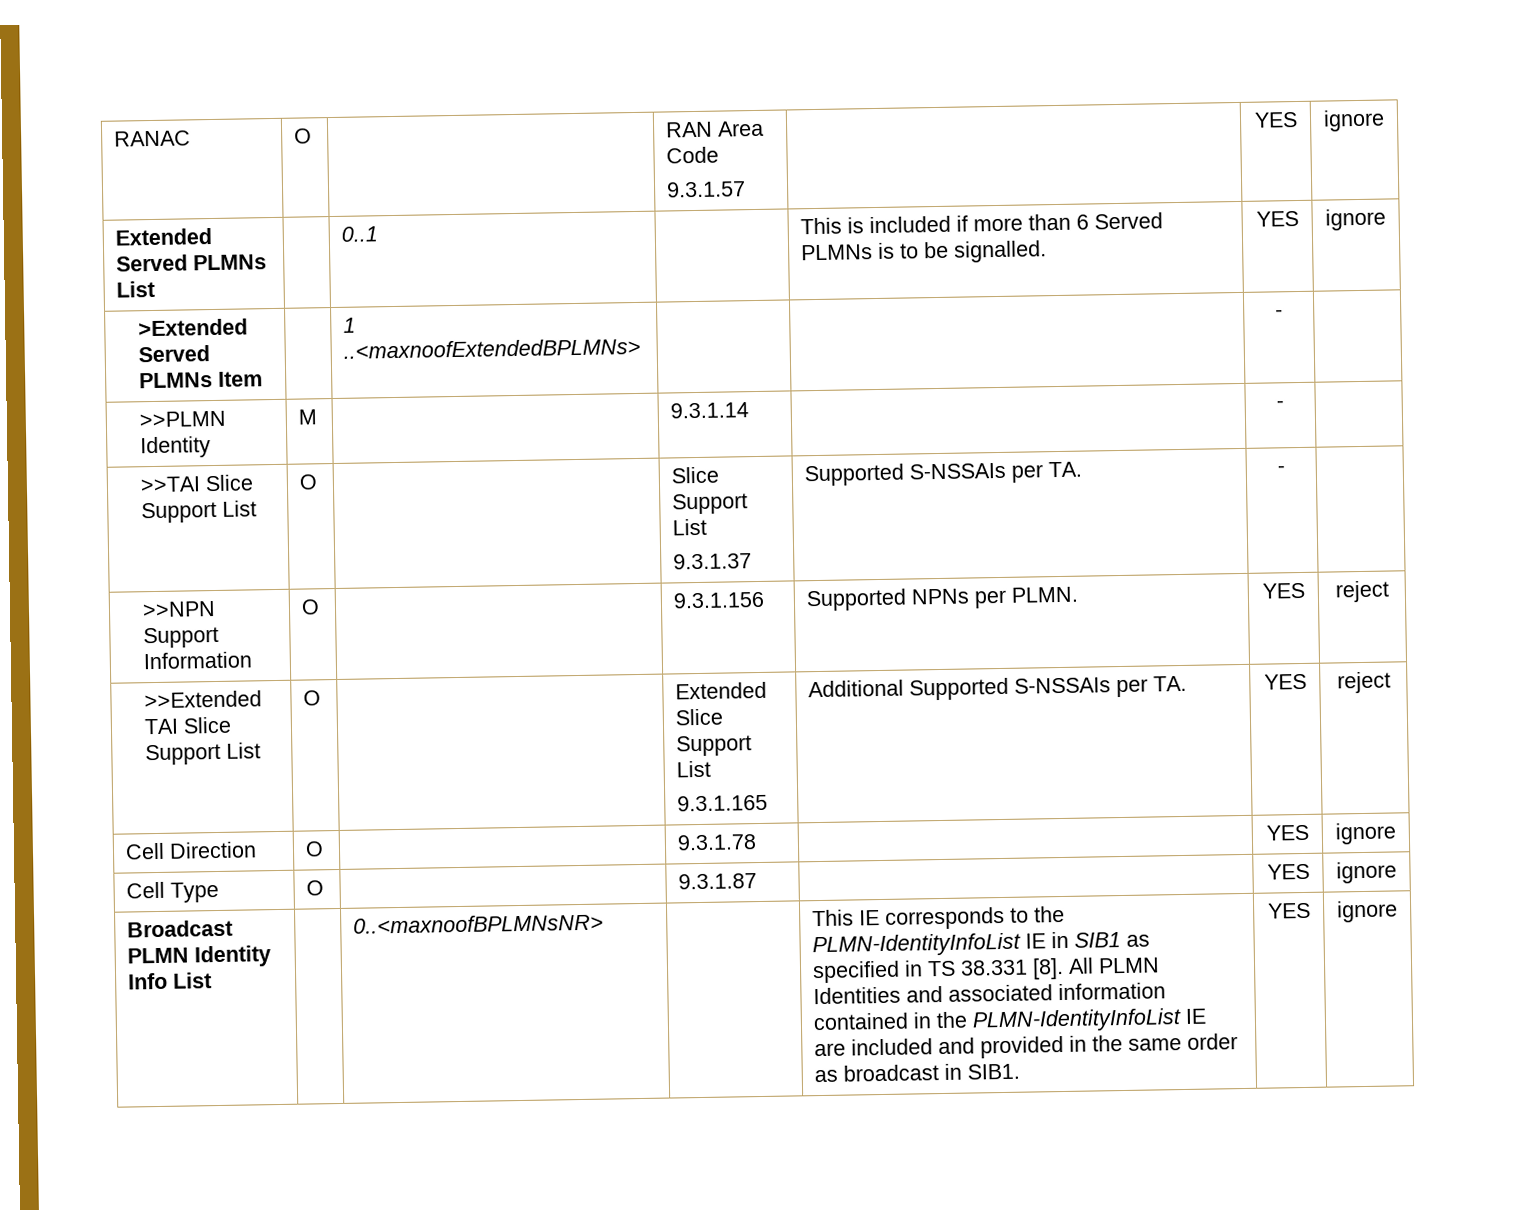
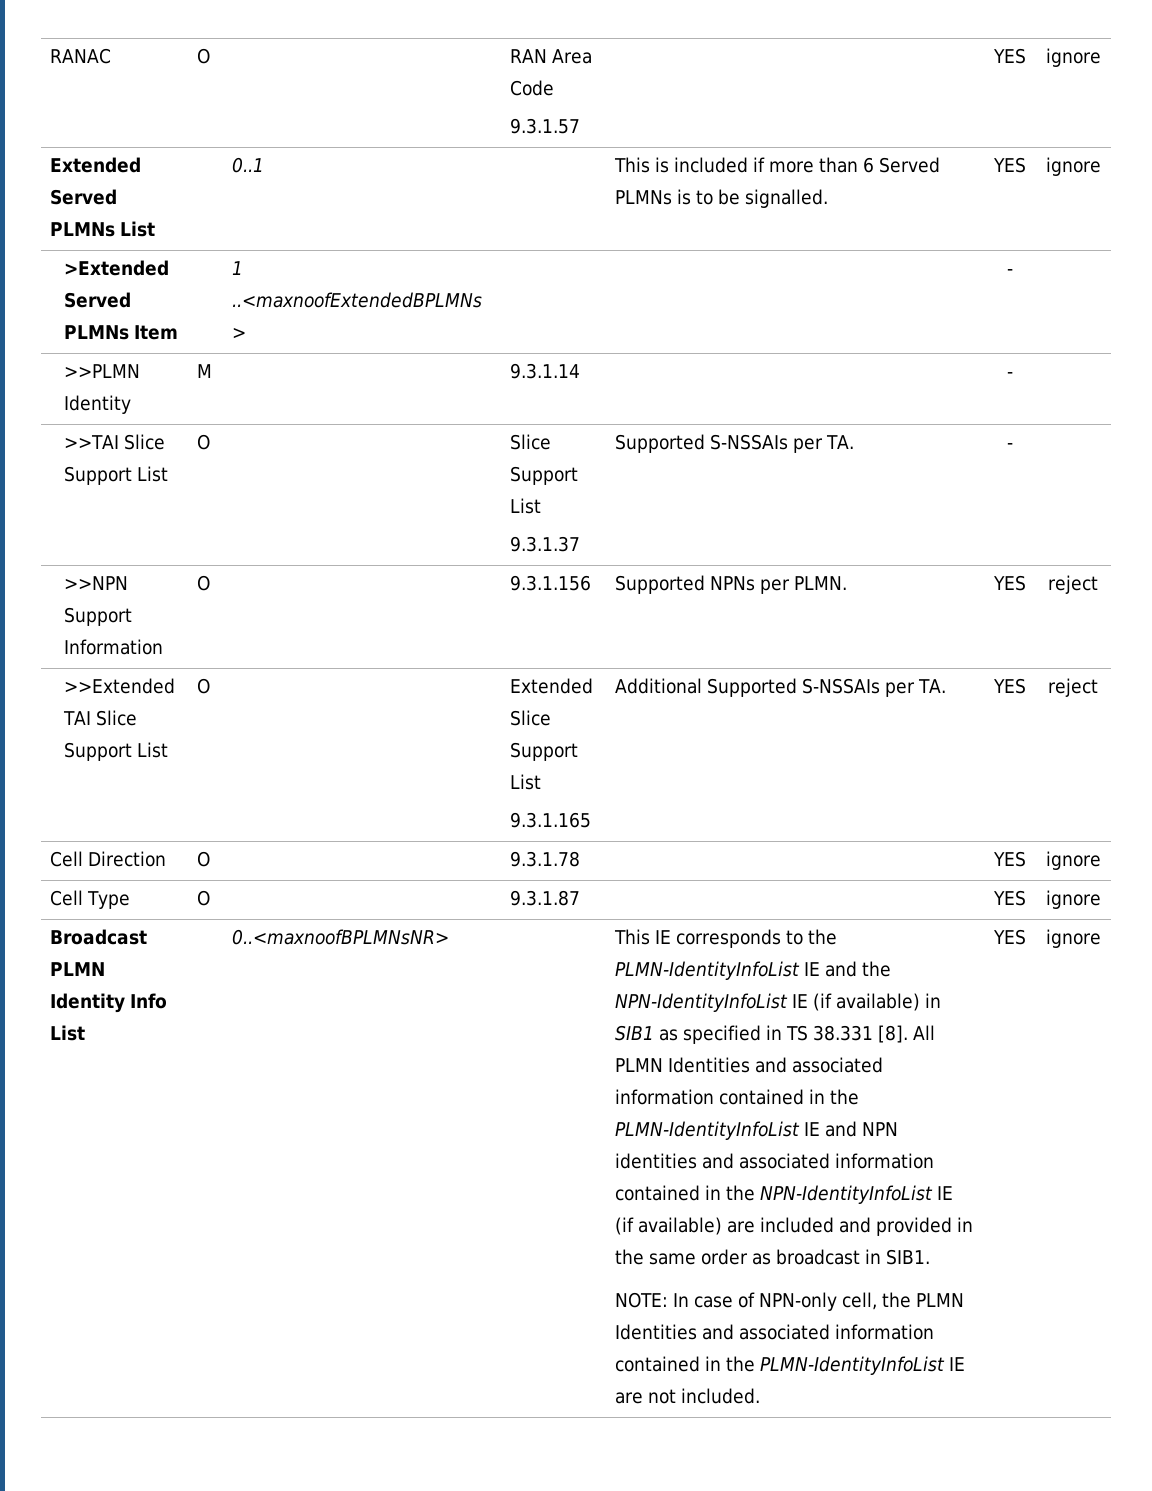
(1047, 941) none -> [825,961,892,977] [615,993,921,1012] and the NPN-IdentityInfoList IE (if available)
(1207, 1016) none -> [825,1121,899,1137] [615,1153,935,1169] [615,1185,954,1204] [615,1217,723,1235] and NPN identities and associated information contained in the NPN-IdentityInfoList IE (if available)
(1021, 1071) none -> [615,1292,965,1311] [615,1324,935,1340] [615,1356,966,1375] [615,1388,761,1404] // NOTE: In case of NPN-only cell, the PLMN Identities and associated information contained in the PLMN-IdentityInfoList IE are not included.

